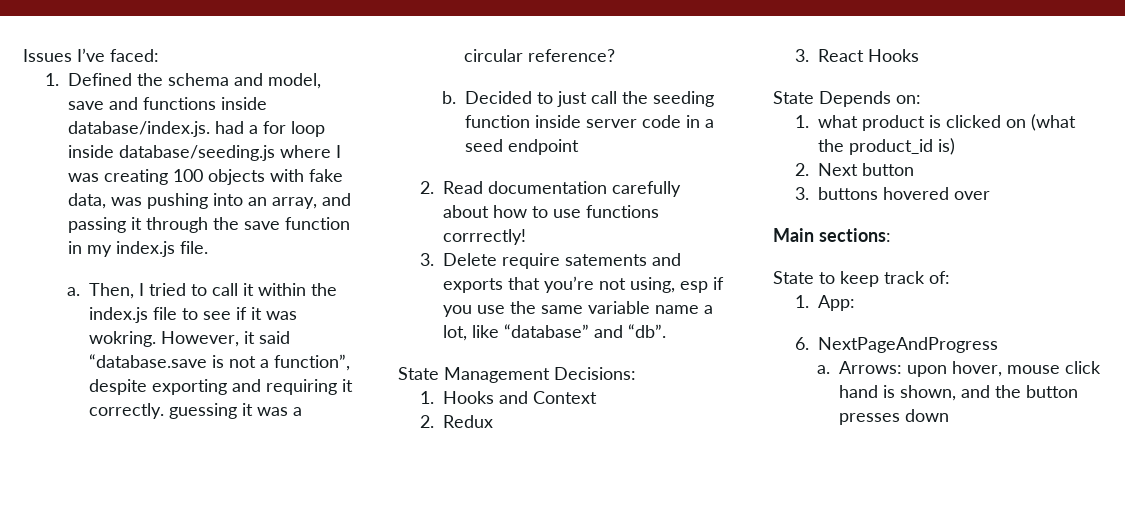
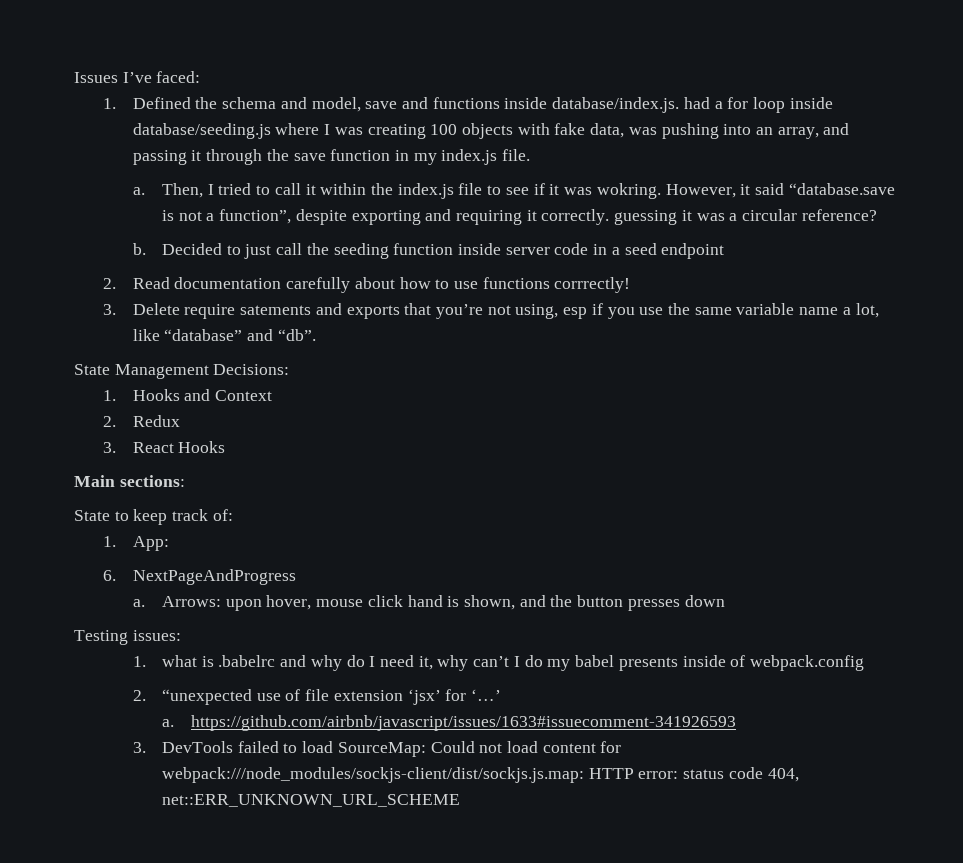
[773,91,921,107] [794,114,1076,131] [817,138,955,155] [794,163,914,176] [794,187,990,200] // State Depends on: // 1. what product is clicked on (what the product_id is) // 2. Next button // 3. buttons hovered over -> (226, 447) none
(949, 415) none -> [74,630,181,645] [132,655,864,671] [132,689,502,705] [161,715,737,731] [132,741,622,757] [161,767,799,783] [161,794,460,807] // Testing issues: // 1. what is .babelrc and why do I need it, why can’t I do my babel presents inside of webpack.config // 2. “unexpected use of file extension ‘jsx’ for ‘…’ // a. https://github.com/airbnb/javascript/issues/1633#issuecomment-341926593 // 3. DevTools failed to load SourceMap: Could not load content for webpack:///node_modules/sockjs-client/dist/sockjs.js.map: HTTP error: status code 404, net::ERR_UNKNOWN_URL_SCHEME

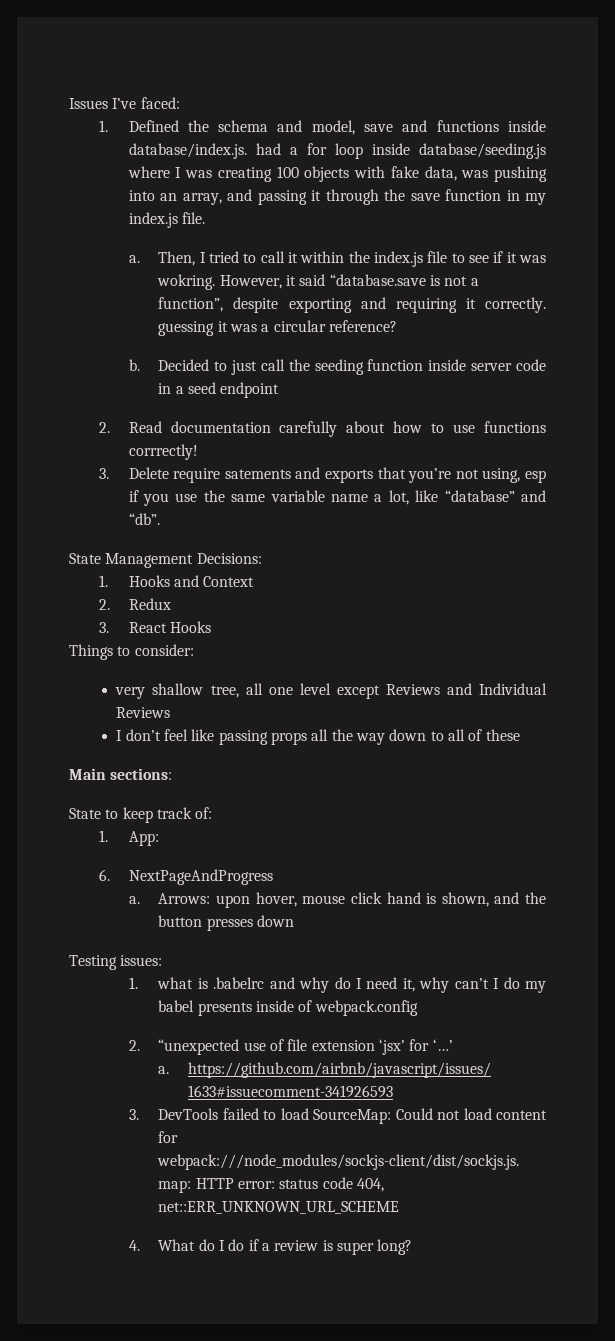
(226, 447) none -> [69,644,194,660] [115,683,547,699] [116,707,171,718] [116,729,520,745] // Things to consider: // very shallow tree, all one level except Reviews and Individual Reviews // I don’t feel like passing props all the way down to all of these
(460, 800) none -> [128,1239,413,1255] // 4. What do I do if a review is super long?

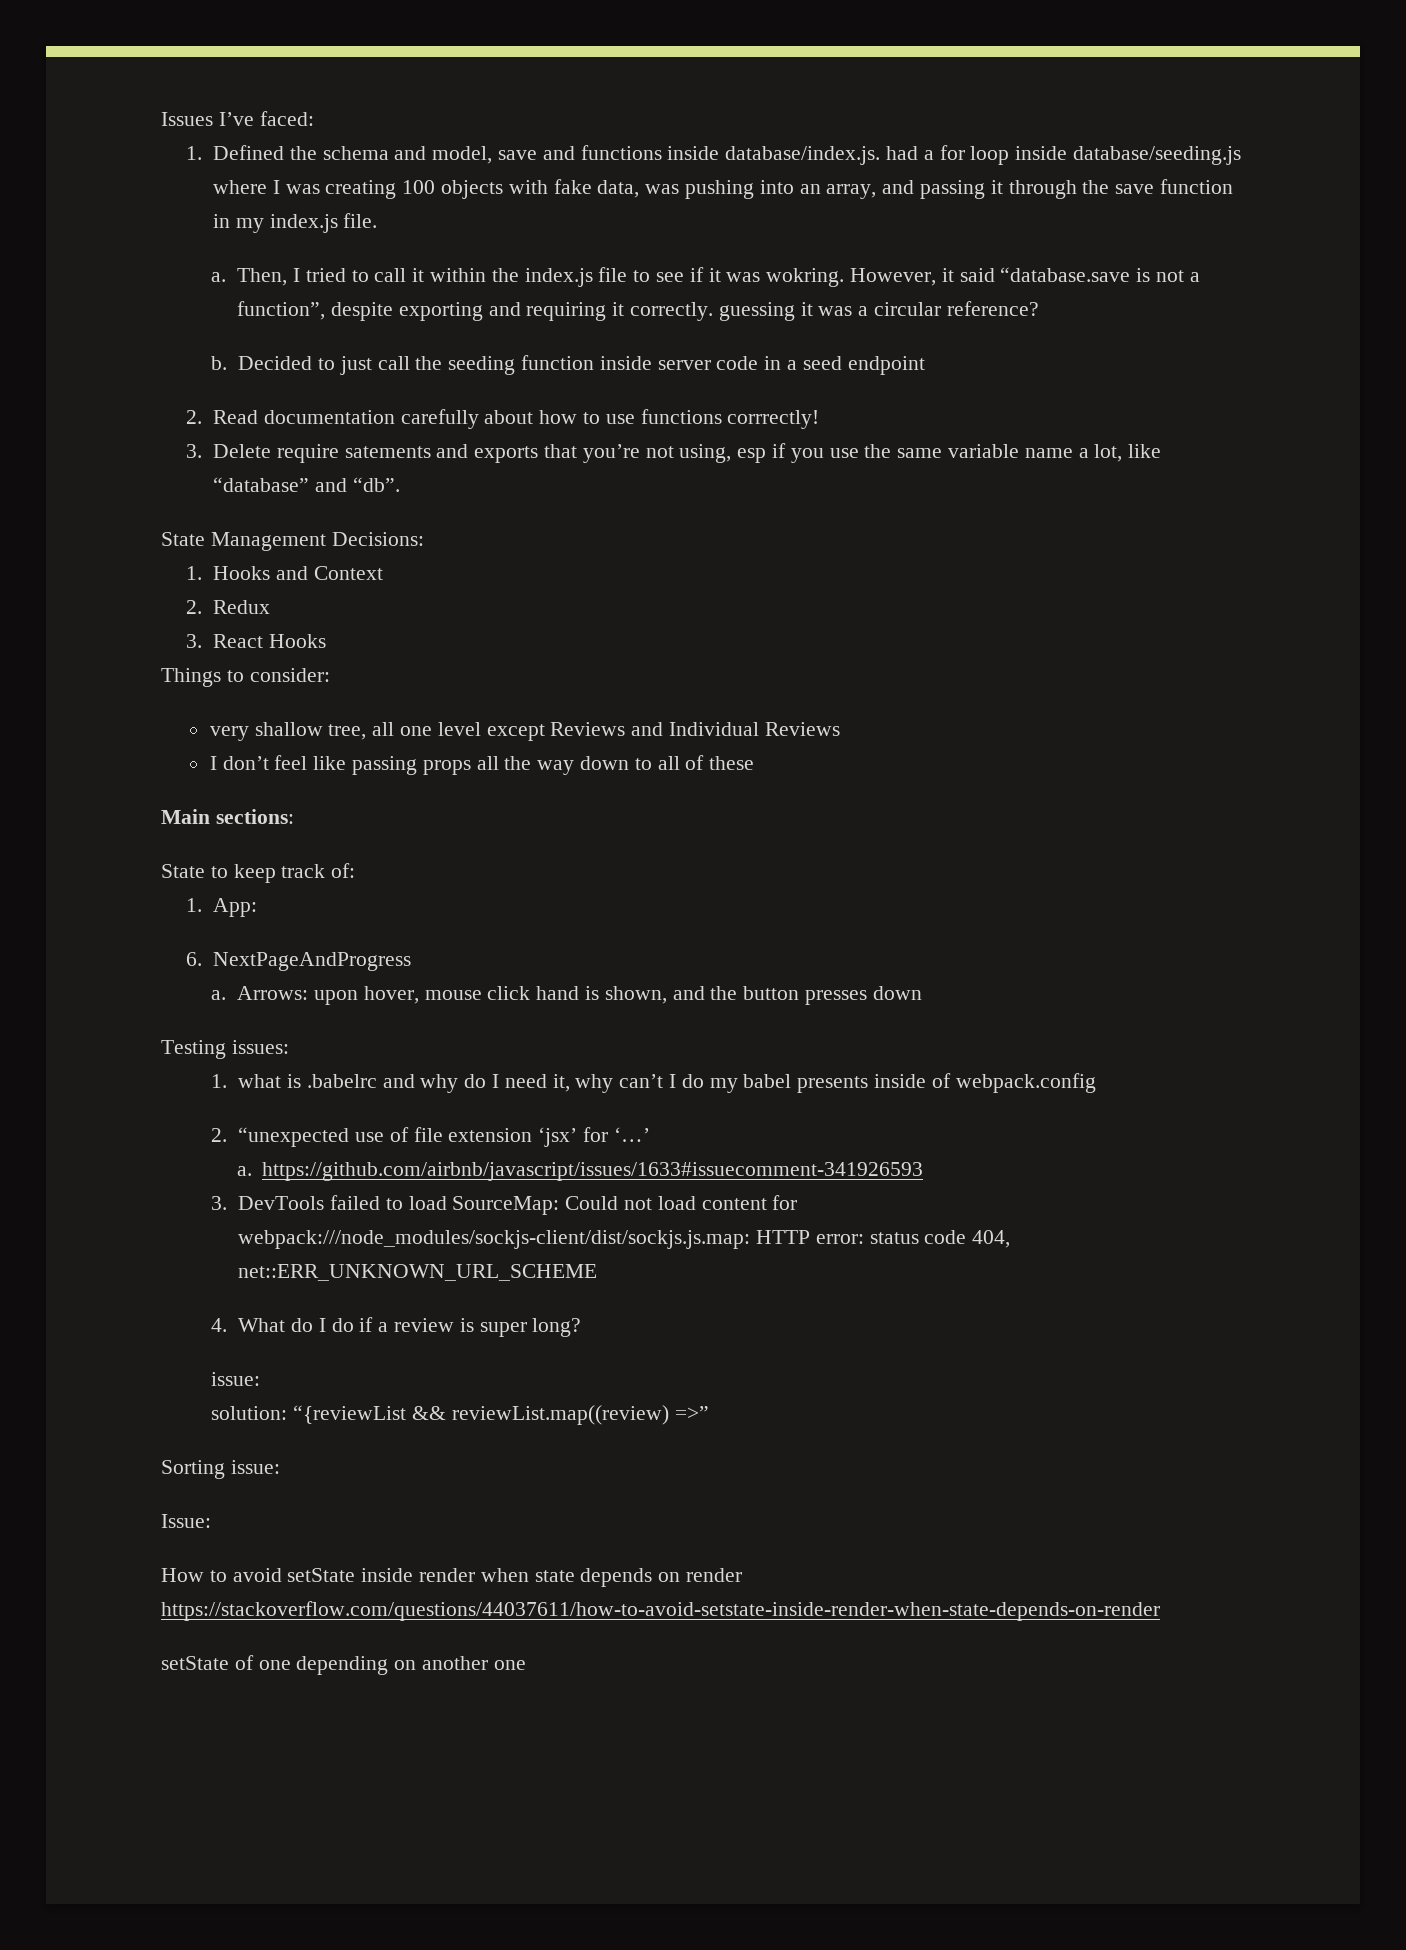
(413, 1247) none -> [211,1372,261,1386] [211,1405,709,1425] [161,1460,280,1479] [161,1514,211,1528] [161,1568,743,1587] [161,1601,1160,1621] [161,1655,526,1675] // issue: // solution: “{reviewList && reviewList.map((review) =>” // Sorting issue: // Issue: // How to avoid setState inside render when state depends on render https://stackoverflow.com/questions/44037611/how-to-avoid-setstate-inside-render-when-state-depends-on-render // setState of one depending on another one

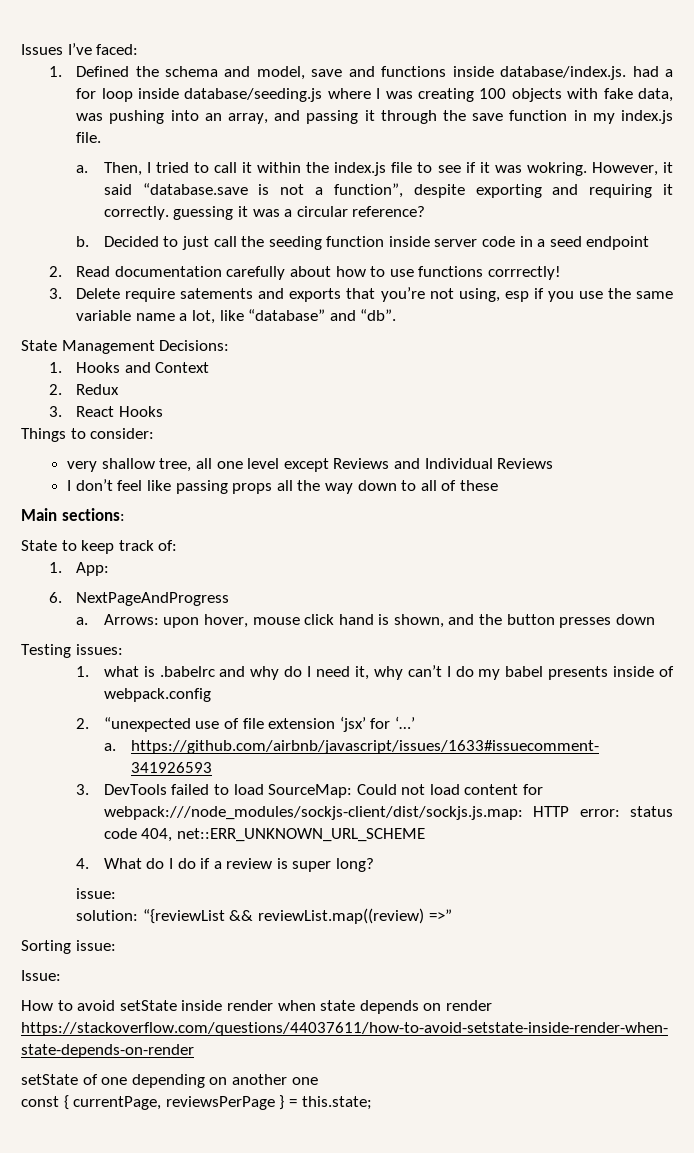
(526, 1665) none -> [21,1095,372,1110] // const { currentPage, reviewsPerPage } = this.state;

